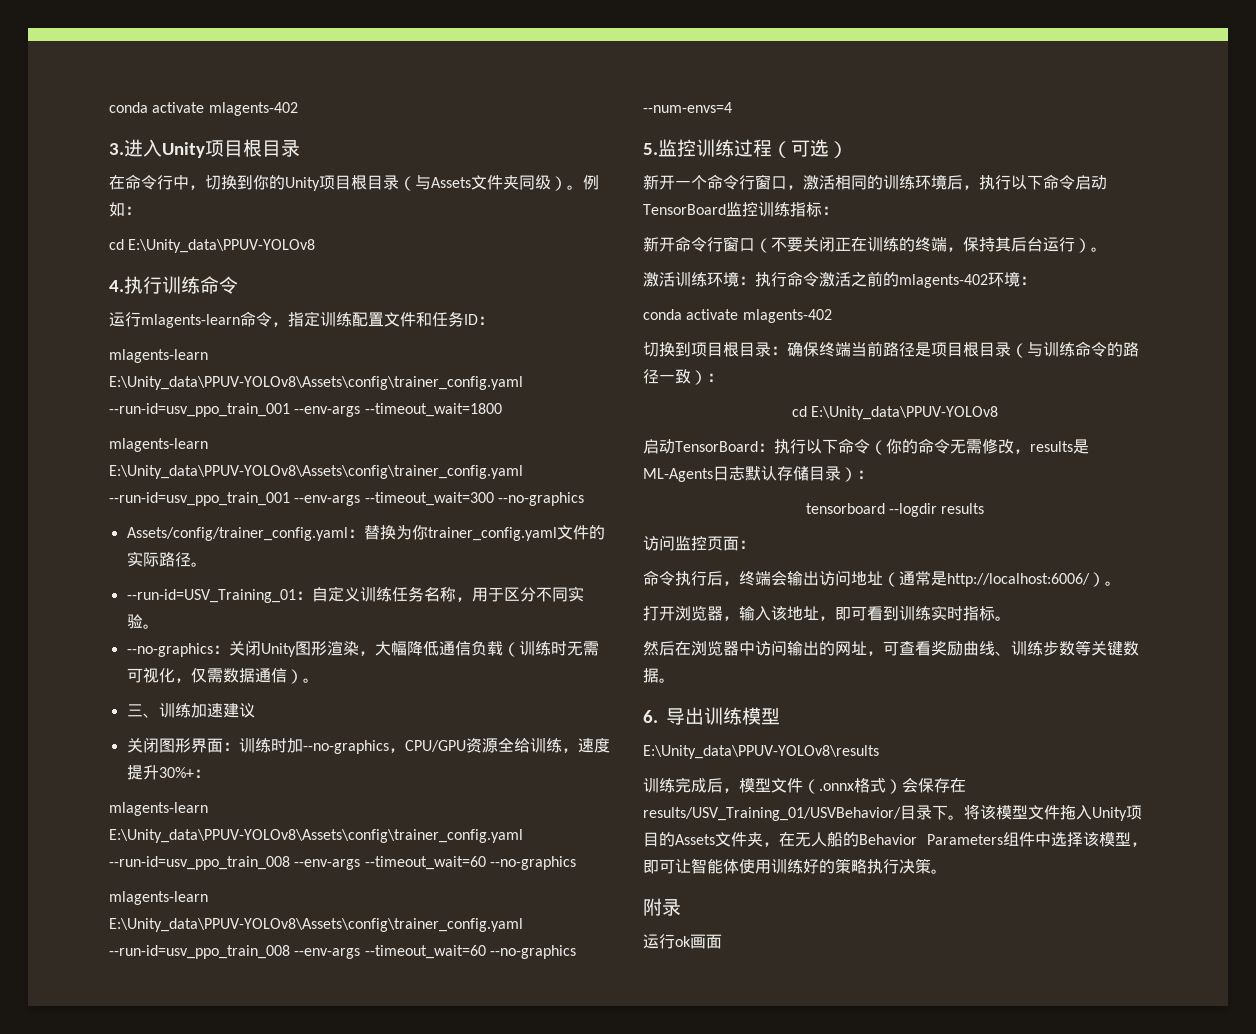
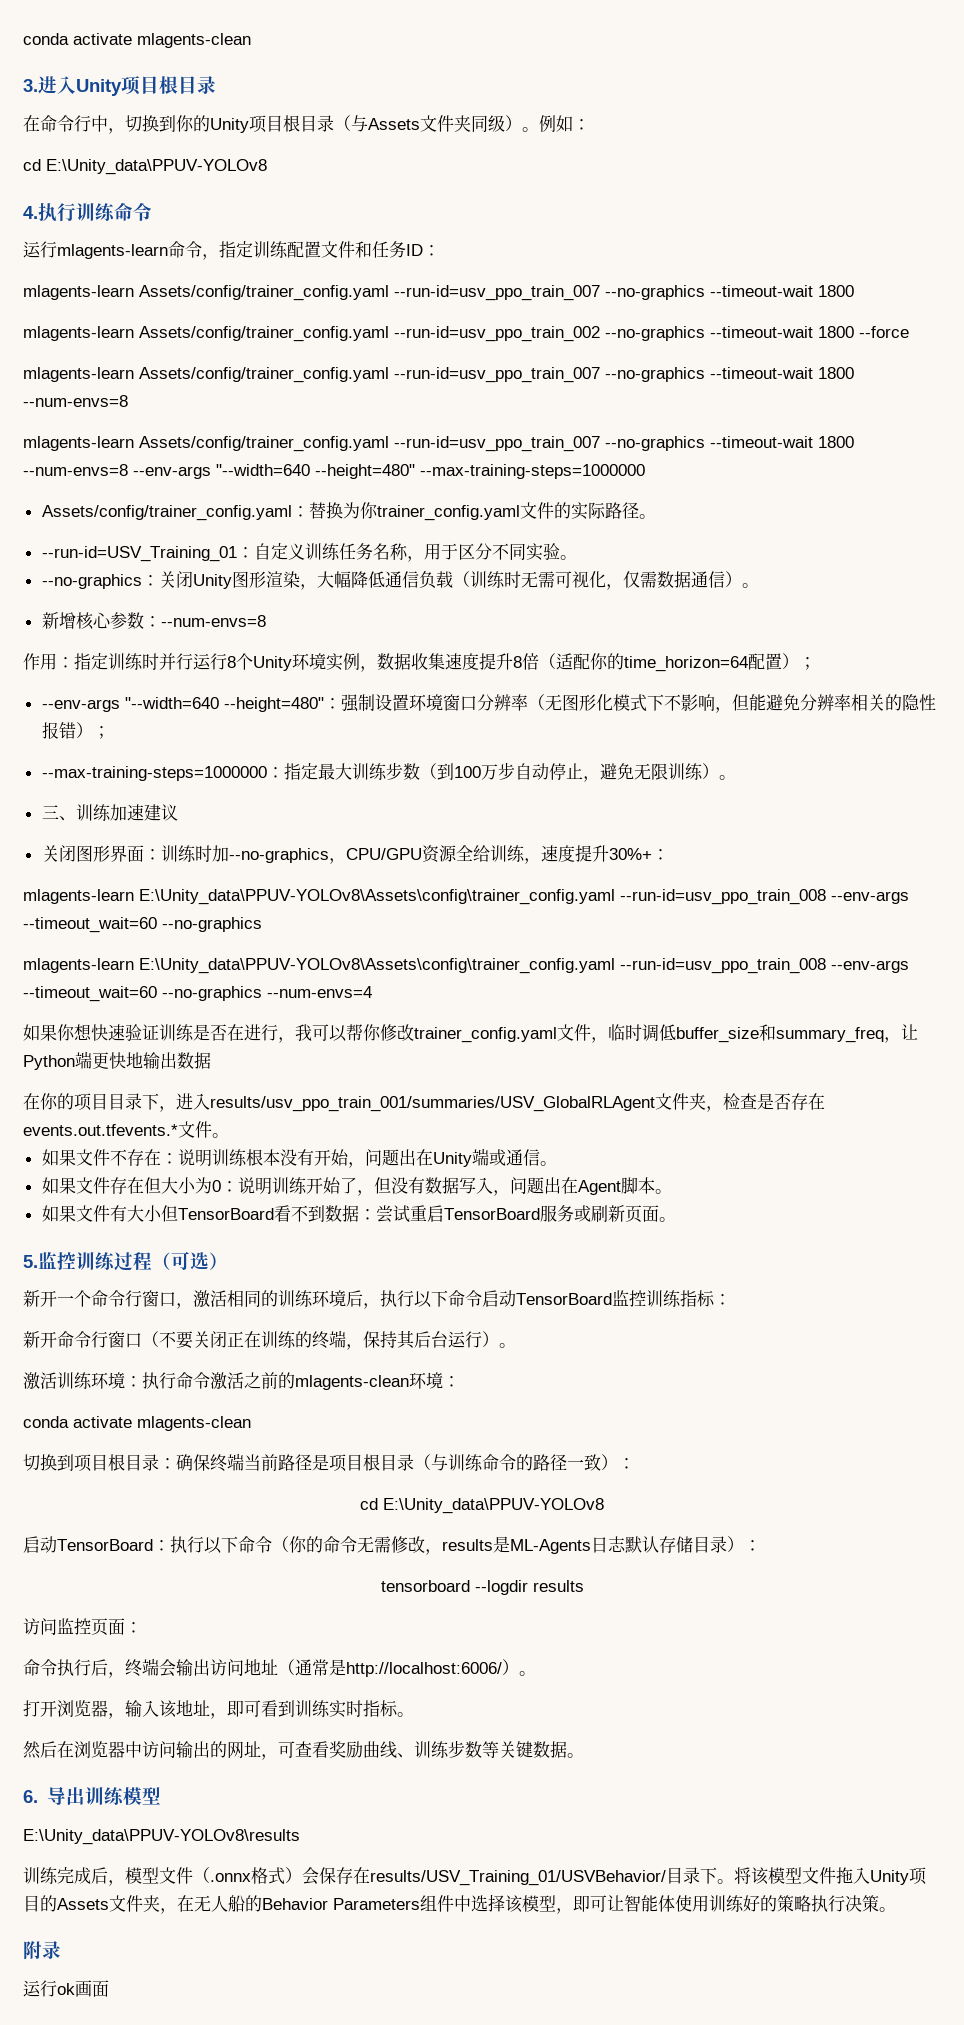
[109,102,298,116] conda activate mlagents-402 -> [23,33,251,48] conda activate mlagents-clean
[109,376,523,390] [109,403,502,417] [109,438,208,452] [109,465,523,479] [109,492,584,506] E:\Unity_data\PPUV-YOLOv8\Assets\config\trainer_config.yaml --run-id=usv_ppo_train_001 --env-args --timeout_wait=1800 // mlagents-learn E:\Unity_data\PPUV-YOLOv8\Assets\config\trainer_config.yaml --run-id=usv_ppo_train_001 --env-args --timeout_wait=300 --no-graphics -> [139,285,854,301] [23,326,909,342] [23,367,854,383] [23,395,128,407] [23,436,854,452] [23,464,645,479] Assets/config/trainer_config.yaml --run-id=usv_ppo_train_007 --no-graphics --timeout-wait 1800 // mlagents-learn Assets/config/trainer_config.yaml --run-id=usv_ppo_train_002 --no-graphics --timeout-wait 1800 --force // mlagents-learn Assets/config/trainer_config.yaml --run-id=usv_ppo_train_007 --no-graphics --timeout-wait 1800 --num-envs=8 // mlagents-learn Assets/config/trainer_config.yaml --run-id=usv_ppo_train_007 --no-graphics --timeout-wait 1800 --num-envs=8 --env-args "--width=640 --height=480" --max-training-steps=1000000
(319, 680) none -> [41,612,266,630] [23,653,816,672] [41,694,936,713] [41,722,110,739] [41,762,736,782] // 新增核心参数：--num-envs=8 // 作用：指定训练时并行运行8个Unity环境实例，数据收集速度提升8倍（适配你的time_horizon=64配置）； // --env-args "--width=640 --height=480"：强制设置环境窗口分辨率（无图形化模式下不影响，但能避免分辨率相关的隐性报错）； // --max-training-steps=1000000：指定最大训练步数（到100万步自动停止，避免无限训练）。
(732, 107) none -> [23,1024,918,1043] [23,1051,211,1070] [23,1093,825,1112] [23,1121,229,1138] [41,1148,557,1168] [41,1177,672,1196] [41,1205,676,1223] // 如果你想快速验证训练是否在进行，我可以帮你修改trainer_config.yaml文件，临时调低buffer_size和summary_freq，让Python端更快地输出数据 // 在你的项目目录下，进入results/usv_ppo_train_001/summaries/USV_GlobalRLAgent文件夹，检查是否存在events.out.tfevents.*文件。 // 如果文件不存在：说明训练根本没有开始，问题出在Unity端或通信。 // 如果文件存在但大小为0：说明训练开始了，但没有数据写入，问题出在Agent脚本。 // 如果文件有大小但TensorBoard看不到数据：尝试重启TensorBoard服务或刷新页面。
[899,274,988,288] mlagents-402 -> [295,1375,409,1390] mlagents-clean
[742,309,832,323] mlagents-402 -> [137,1416,251,1431] mlagents-clean

